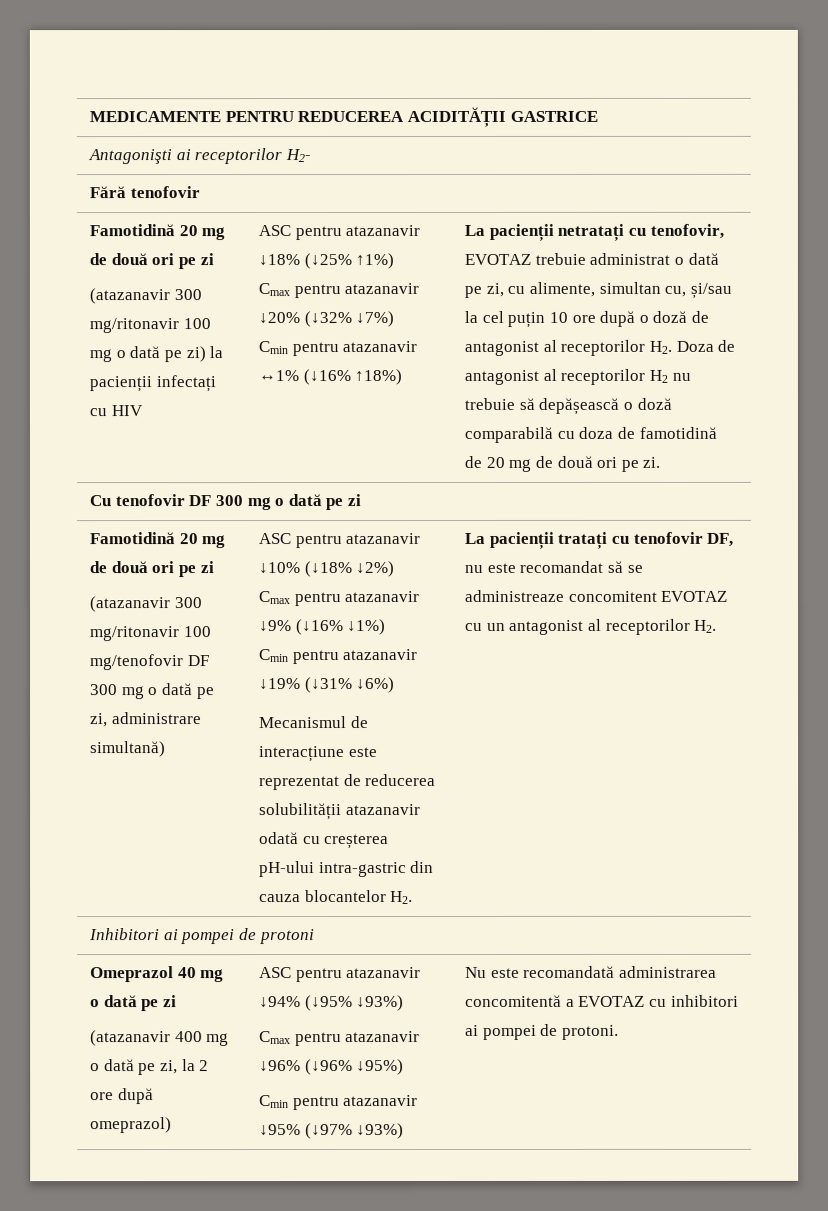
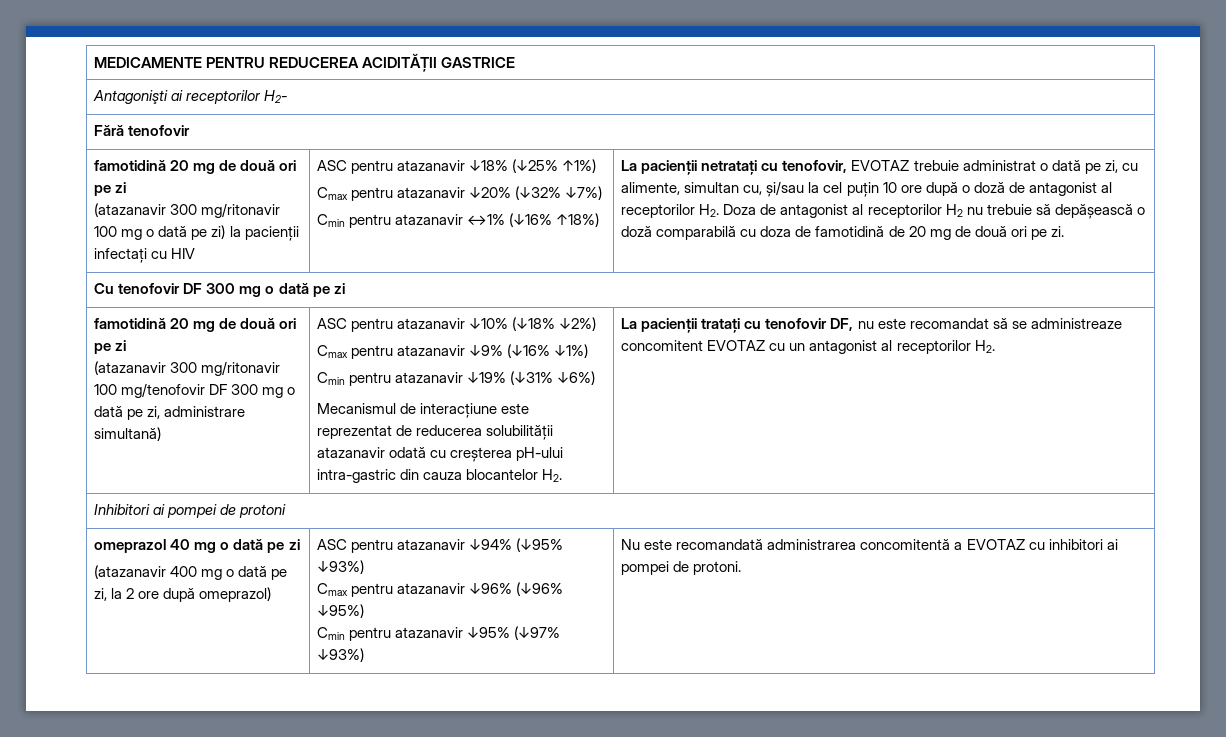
[89,224,176,237] Famotidină -> [94,160,167,171] famotidină
[89,532,176,545] Famotidină -> [94,318,167,329] famotidină
[90,966,175,983] Omeprazol -> [94,539,167,553] omeprazol

